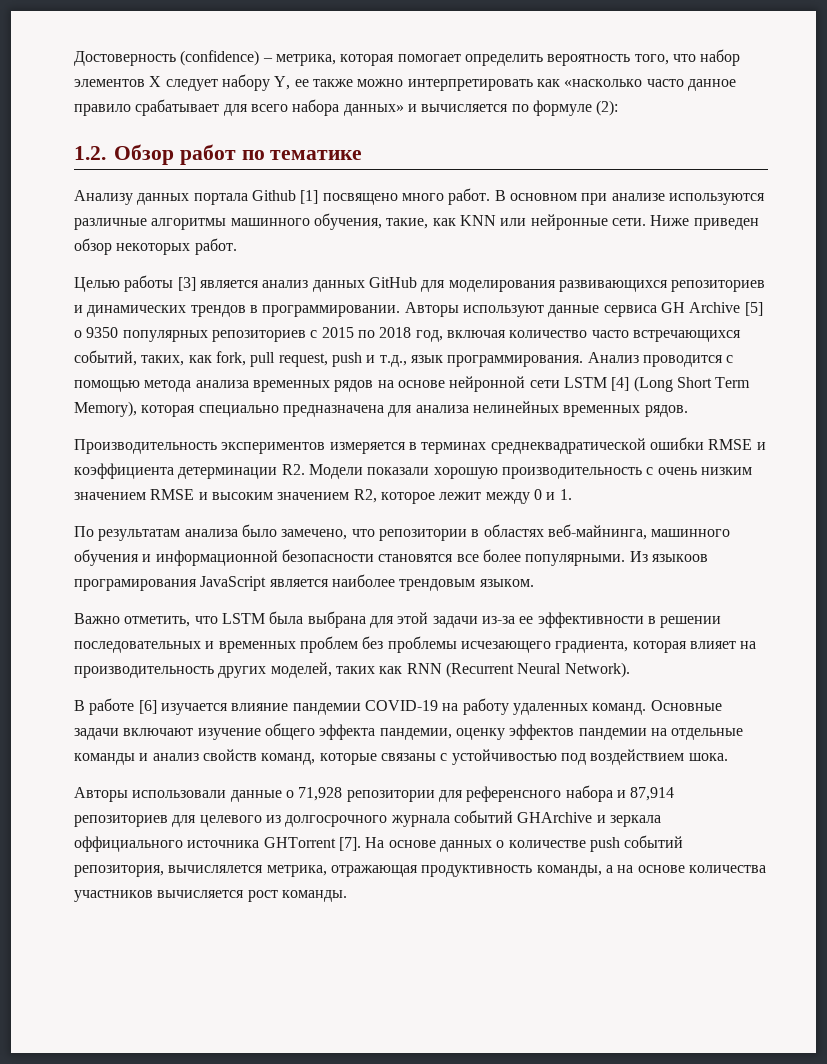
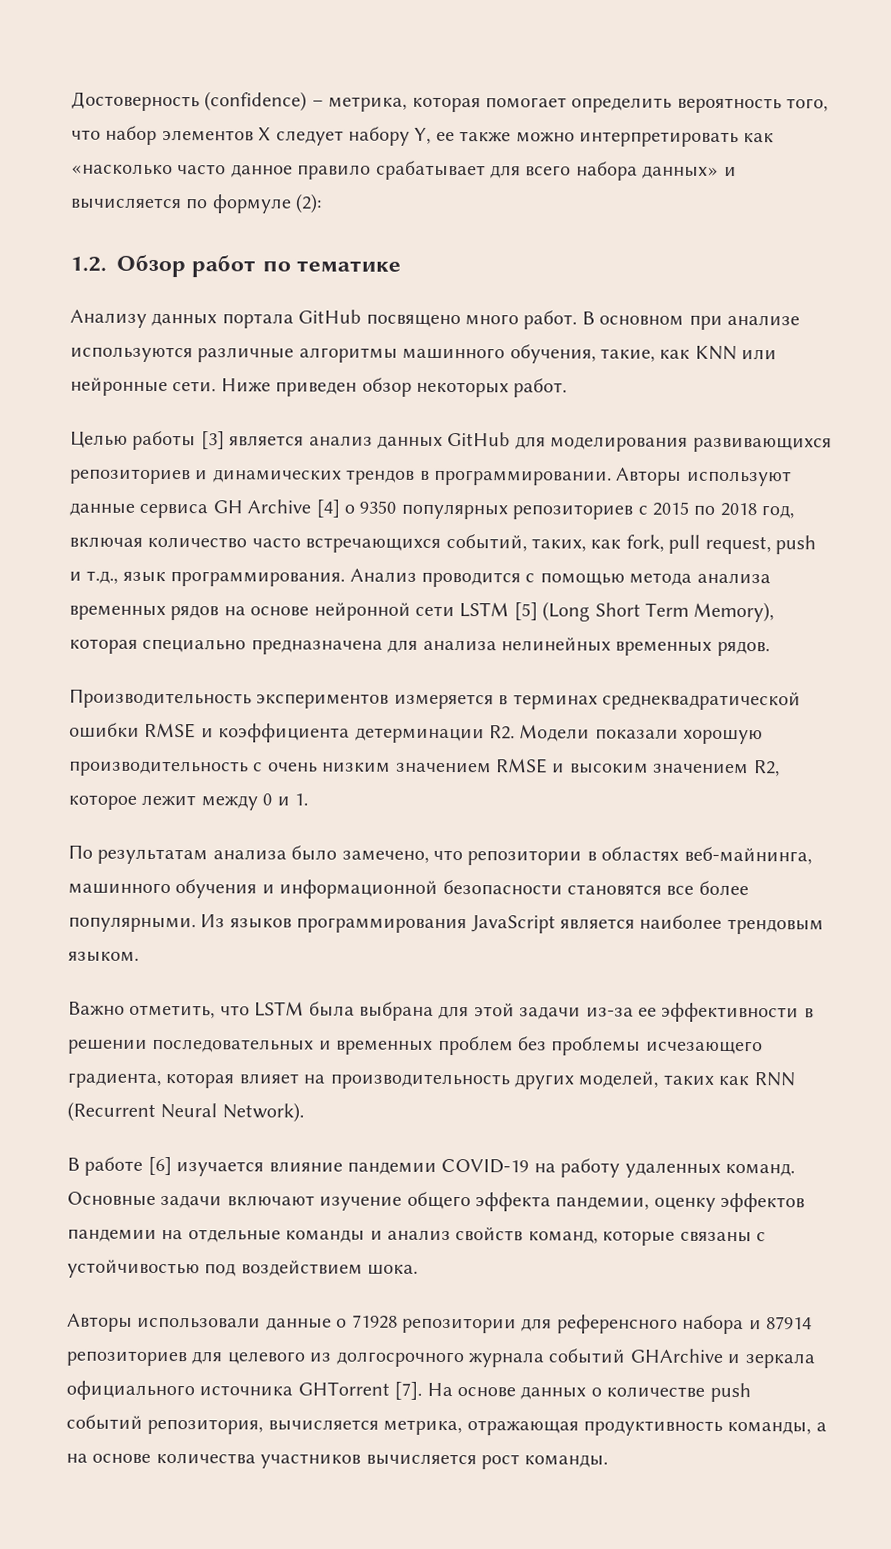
[251,190,319,204] Github [1] -> [298,309,362,324] GitHub
[744,302,763,316] [5] -> [315,499,340,518] [4]
[611,377,630,391] [4] -> [513,602,538,621] [5]
[651,554,708,562] [74,579,197,591] языкоов програмирования -> [229,917,468,934] языков программирования
[298,787,343,801] 71,928 -> [351,1314,398,1329] 71928
[630,787,675,801] 87,914 -> [765,1316,812,1330] 87914
[74,836,183,852] оффициального -> [66,1380,195,1401] официального
[168,865,264,873] вычислялется -> [267,1419,379,1431] вычисляется

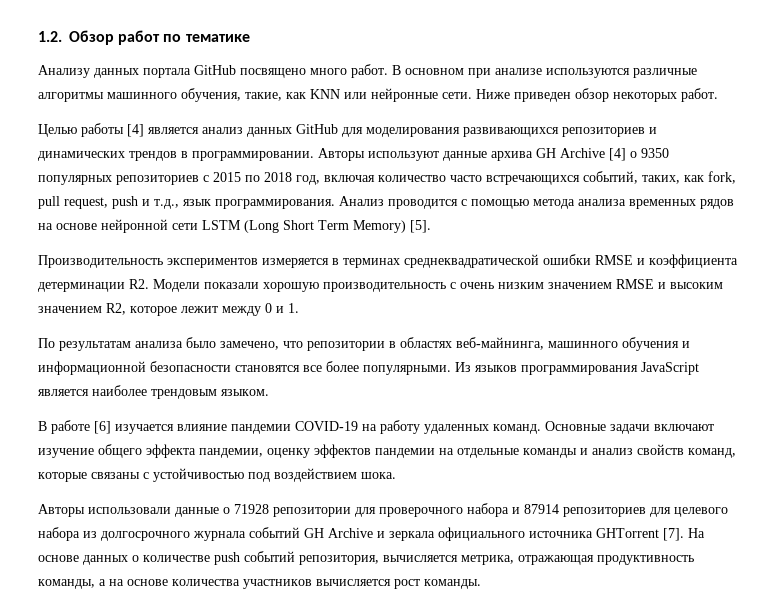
[71,91,829,114] [71,125,775,148] [71,160,737,181] [70,193,323,214] Достоверность (confidence) – метрика, которая помогает определить вероятность того, что набор элементов X следует набору Y, ее также можно интерпретировать как «насколько часто данное правило срабатывает для всего набора данных» и вычисляется по формуле (2): // -> (38, 36) none
[200,431,225,450] [3] -> [127,124,144,137] [4]
[139,502,209,519] сервиса -> [491,151,533,161] архива
[513,602,538,621] [5] -> (241, 225) none
[693,601,775,623] [69,637,770,657] Memory), которая специально предназначена для анализа нелинейных временных рядов. -> [353,220,431,233] Memory) [5].
[68,1001,814,1023] [68,1035,763,1056] [67,1071,795,1090] [67,1101,304,1123] // Важно отметить, что LSTM была выбрана для этой задачи из-за ее эффективности в решении последовательных и временных проблем без проблемы исчезающего градиента, которая влияет на производительность других моделей, таких как RNN (Recurrent Neural Network). -> (269, 392) none
[556,1314,678,1334] референсного -> [379,507,463,517] проверочного
(305, 1358) none -> [38,527,80,541] набора
[629,1348,723,1363] GHArchive -> [304,528,373,538] GH Archive

